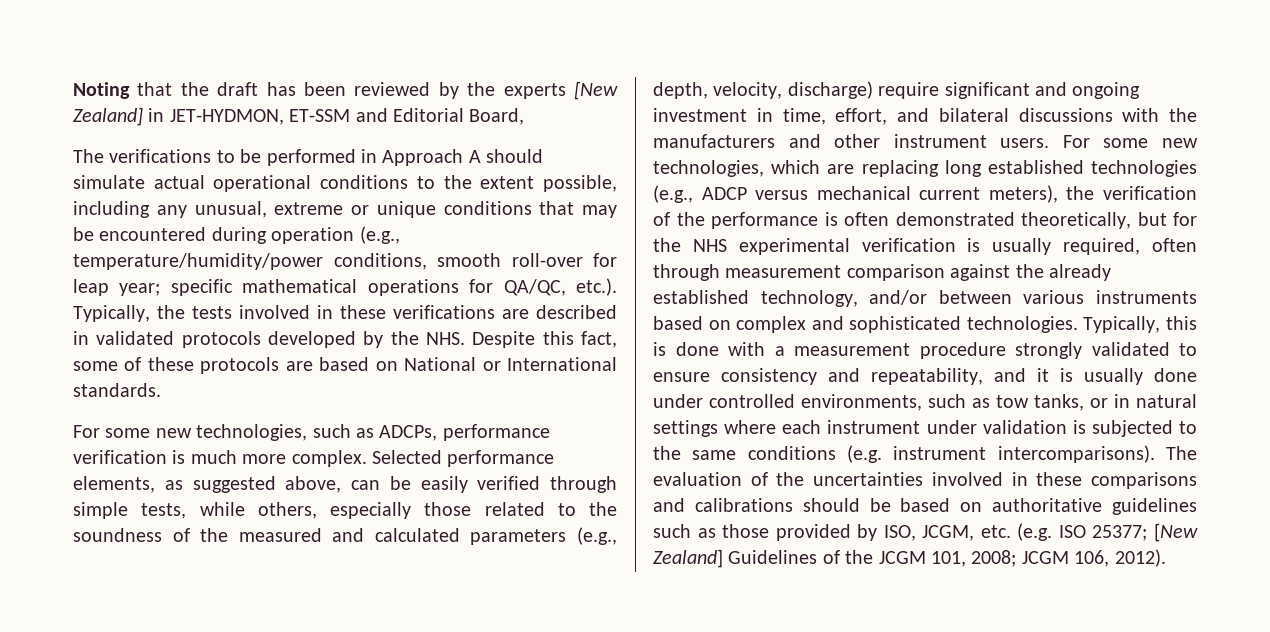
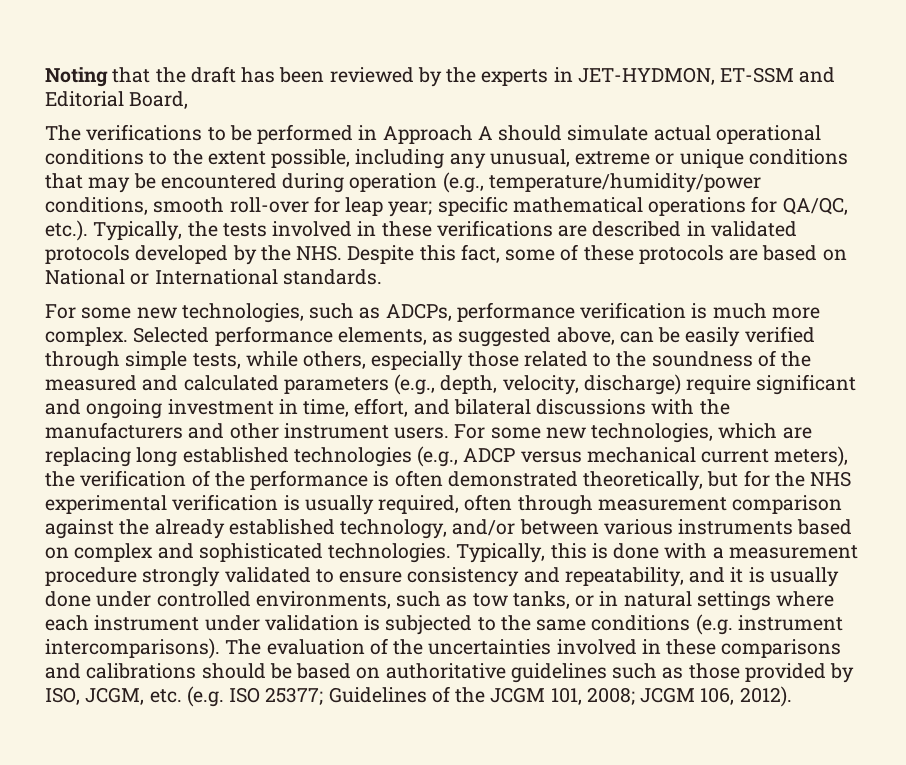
[573,81,618,100] [73,107,143,126] [New Zealand] -> (549, 77) none
[1154,523,1198,542] [653,549,723,568] [New Zealand] -> (324, 696) none

